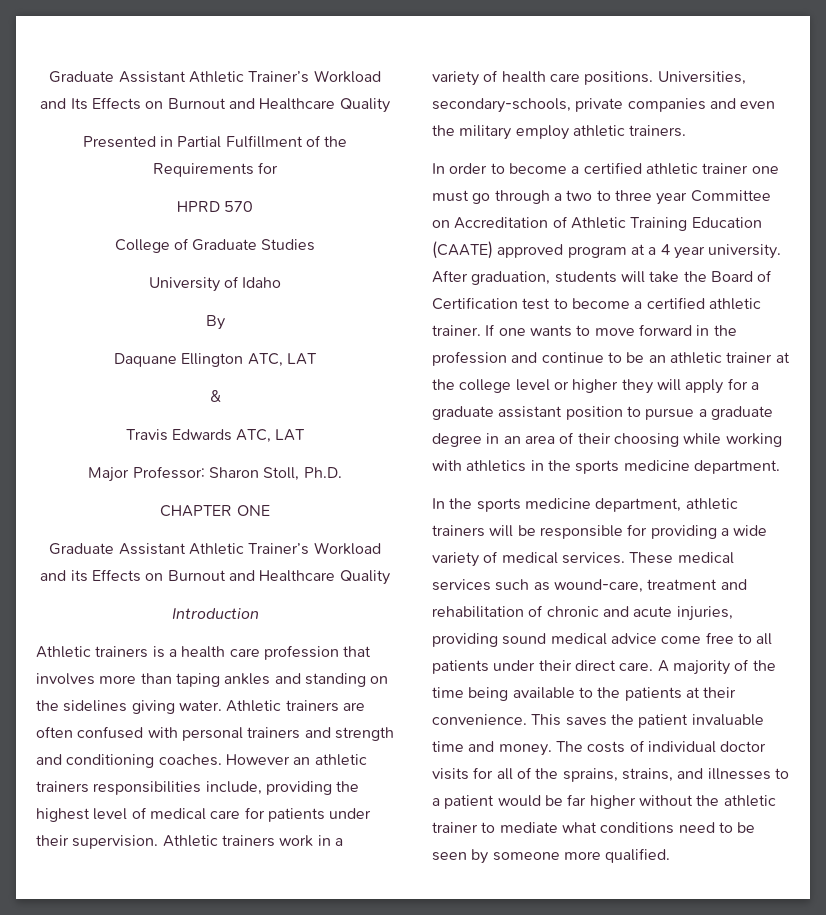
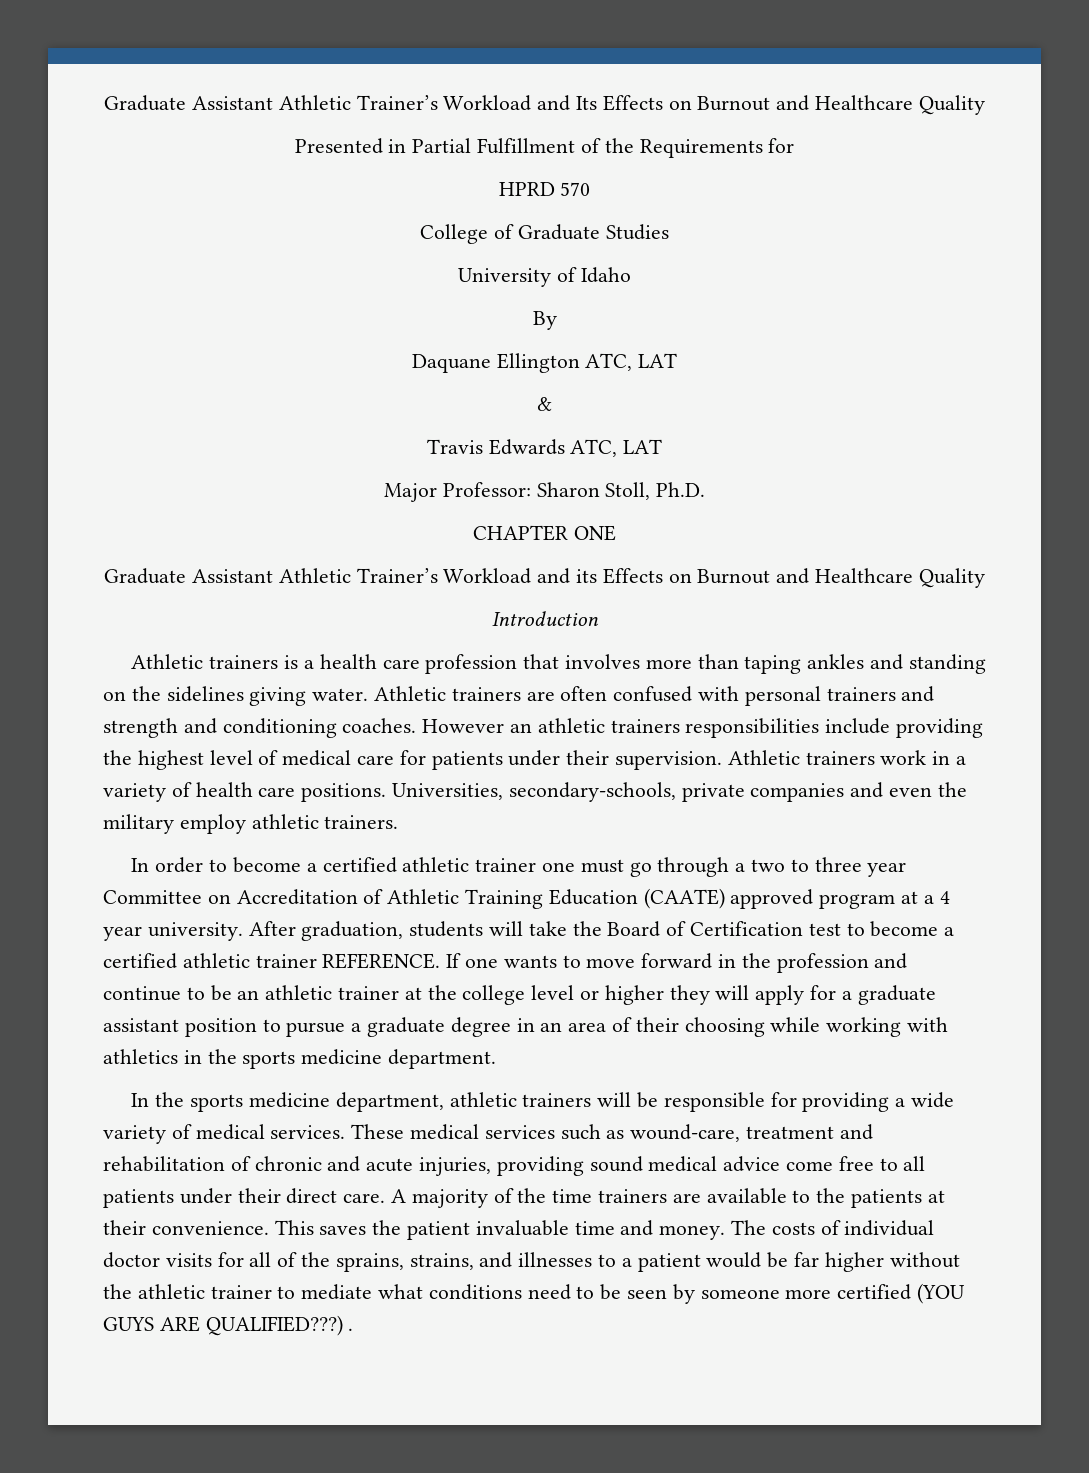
[205,781,262,795] include, -> [825,718,891,734] include
[432,325,481,336] trainer. -> [255,953,441,969] trainer REFERENCE.
[468,687,509,701] being -> [598,1189,701,1203] trainers are
[605,848,671,863] qualified. -> [837,1283,966,1304] [103,1315,354,1336] certified (YOU GUYS ARE QUALIFIED???) .

